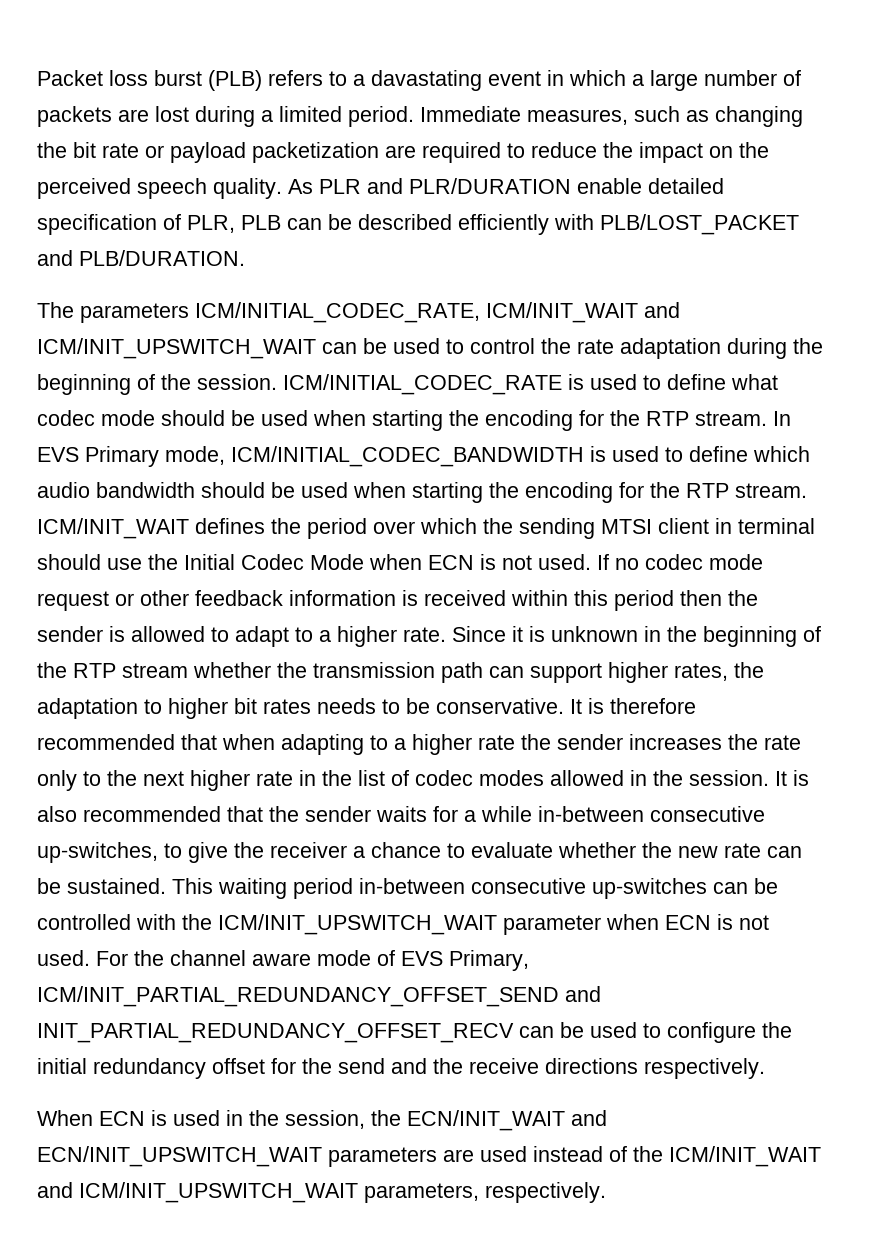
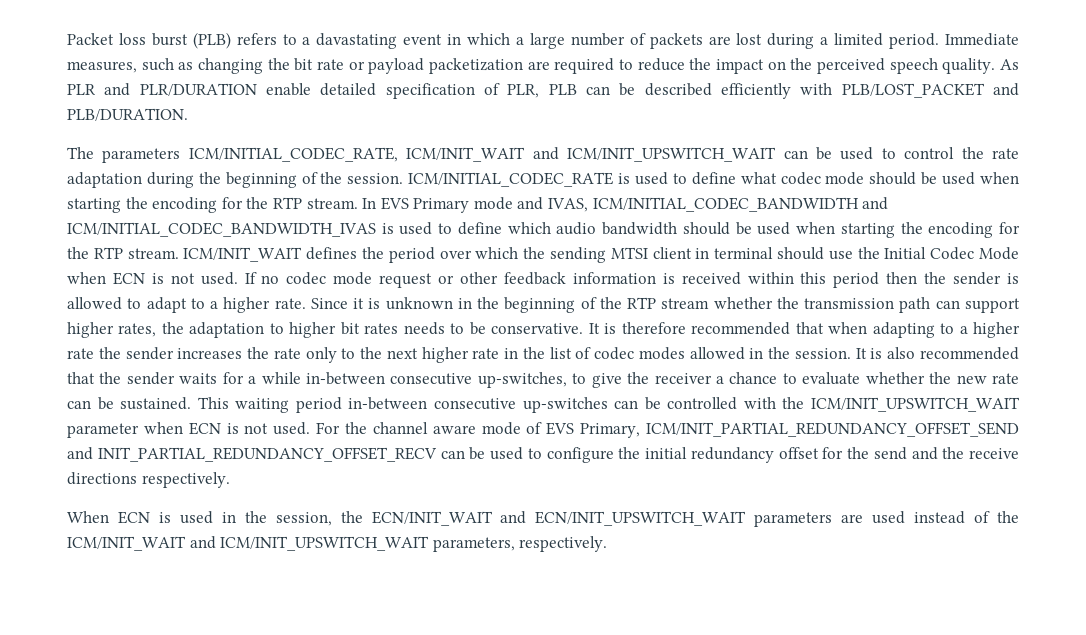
[165,446,584,467] mode, ICM/INITIAL_CODEC_BANDWIDTH -> [473,197,889,212] [67,222,376,237] mode and IVAS, ICM/INITIAL_CODEC_BANDWIDTH and ICM/INITIAL_CODEC_BANDWIDTH_IVAS

